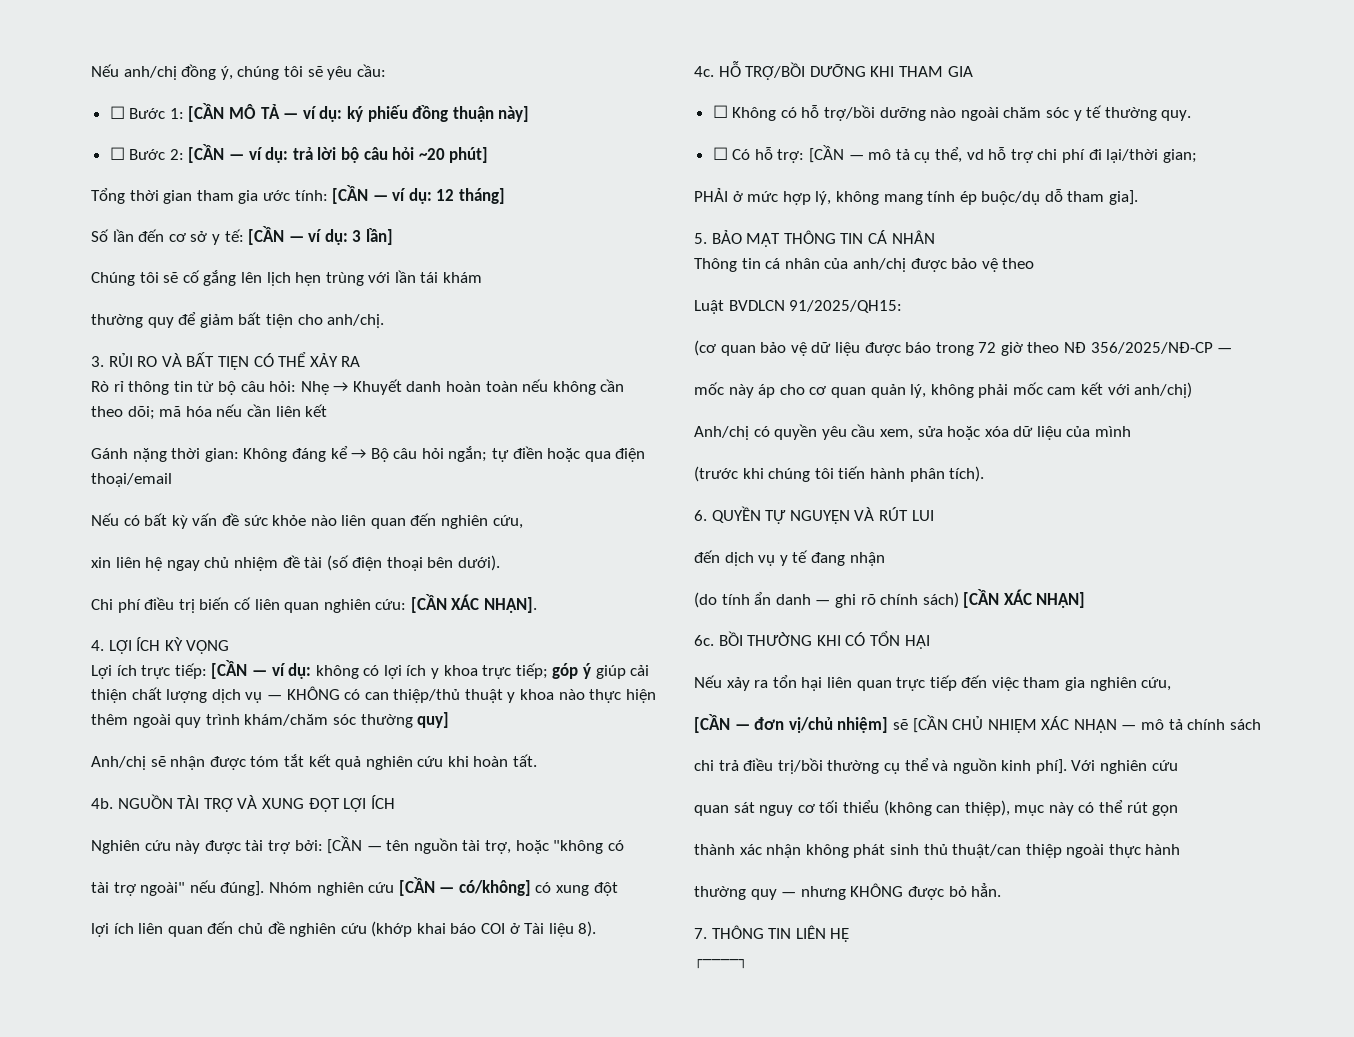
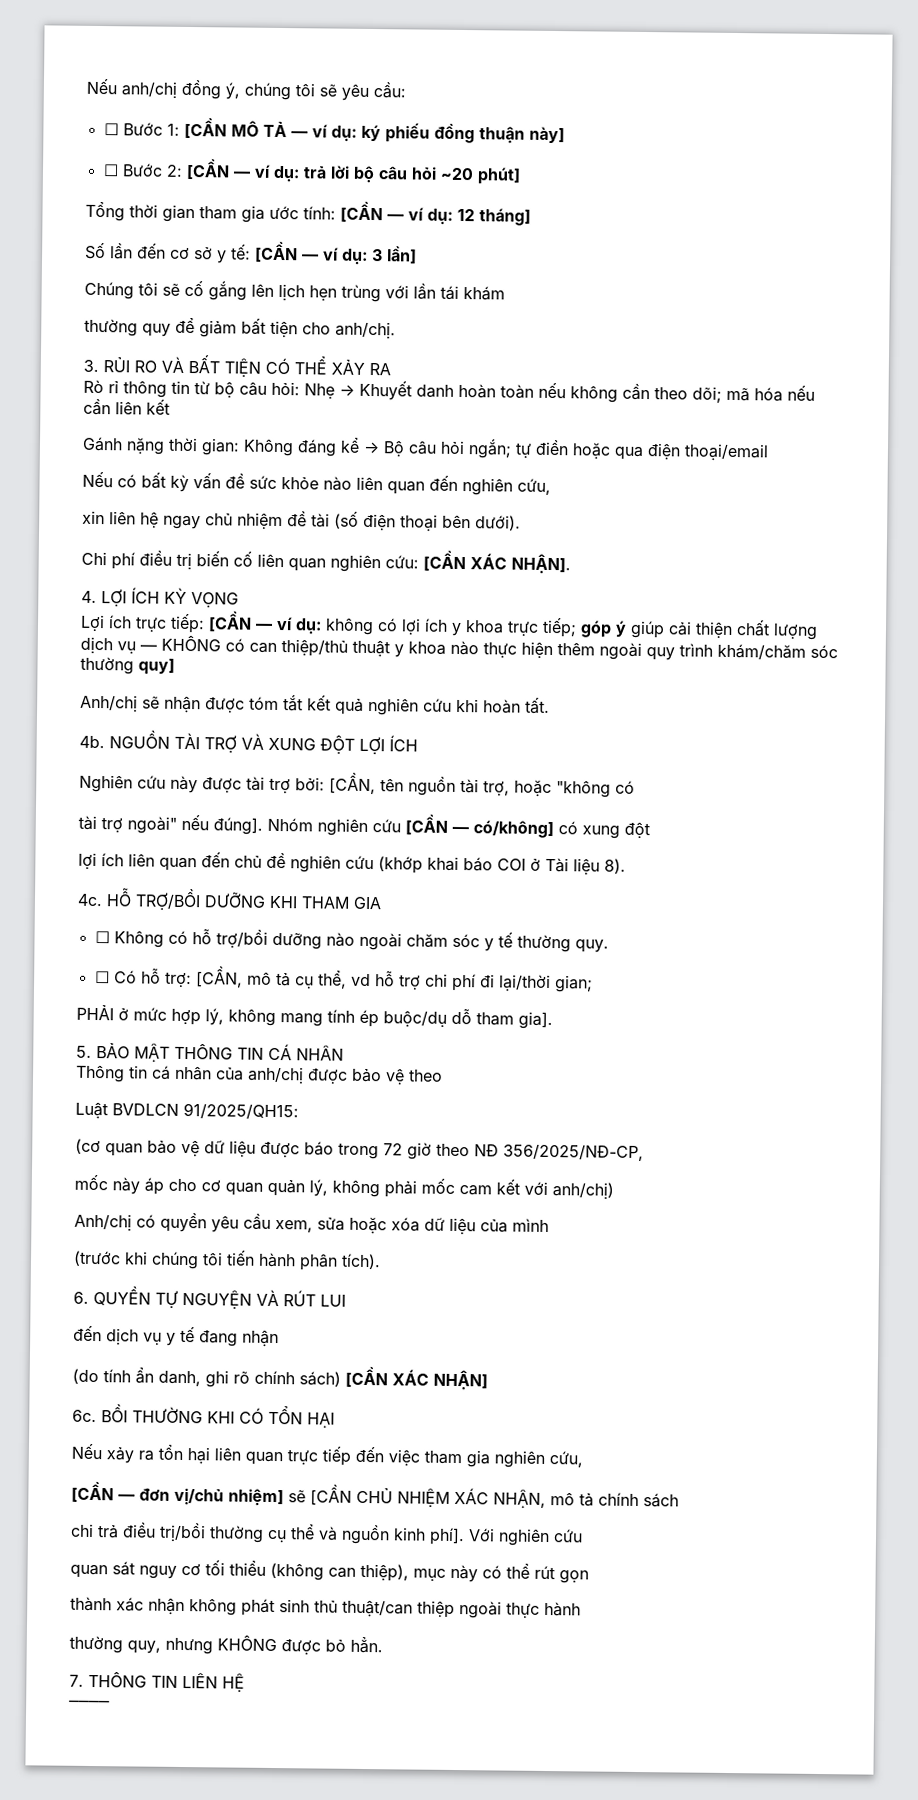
[327,836,382,854] [CẦN — -> [329,772,376,795] [CẦN,
[809,145,864,163] [CẦN — -> [195,966,243,988] [CẦN,
[1090,342,1233,354] 356/2025/NĐ-CP — -> [503,1144,644,1162] 356/2025/NĐ-CP,
[775,594,831,605] danh — -> [158,1370,201,1387] danh,
[1073,719,1137,733] NHẬN — -> [493,1488,546,1509] NHẬN,
[750,889,797,900] quy — -> [127,1640,161,1654] quy,
[694,959,748,969] ┌────┐ -> [68,1699,110,1708] ────

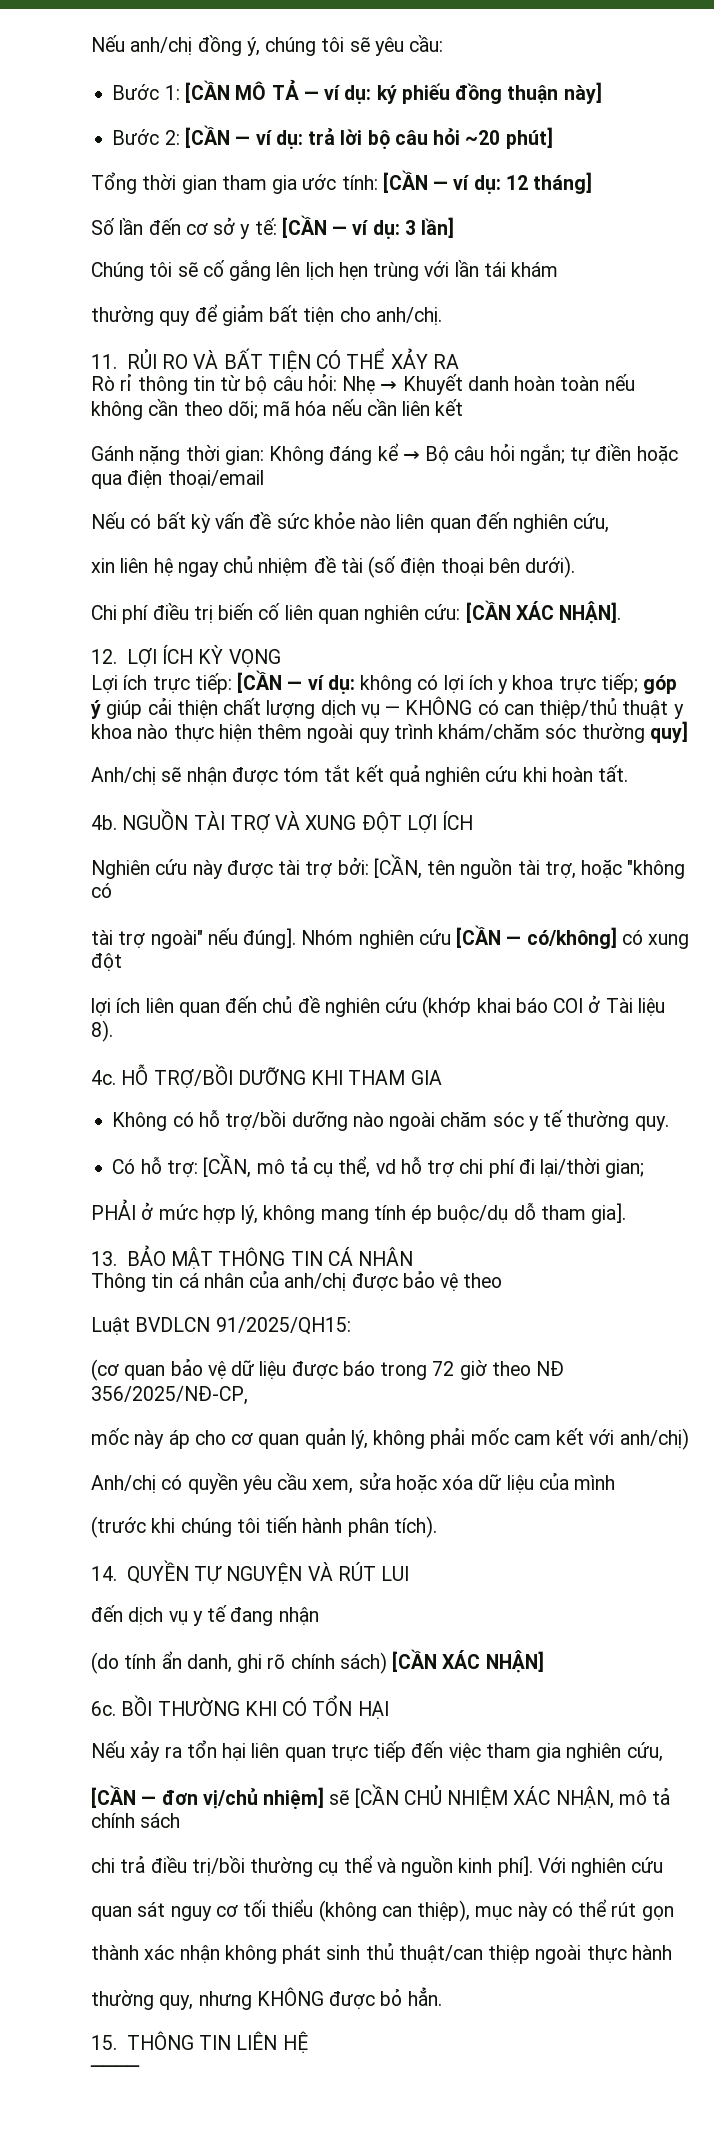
[103,123,119,136] ☐ -> (444, 43) none
[102,164,119,177] ☐ -> (602, 93) none
[83,359,99,373] 3. -> [91,354,117,369] 11.
[81,590,97,603] 4. -> [91,649,117,664] 12.
[94,930,110,944] ☐ -> (442, 1077) none
[94,970,110,984] ☐ -> (669, 1123) none
[76,1045,92,1058] 5. -> [91,1251,117,1266] 13.
[73,1291,89,1304] 6. -> [91,1566,117,1581] 14.
[69,1674,84,1687] 7. -> [91,2035,117,2050] 15.

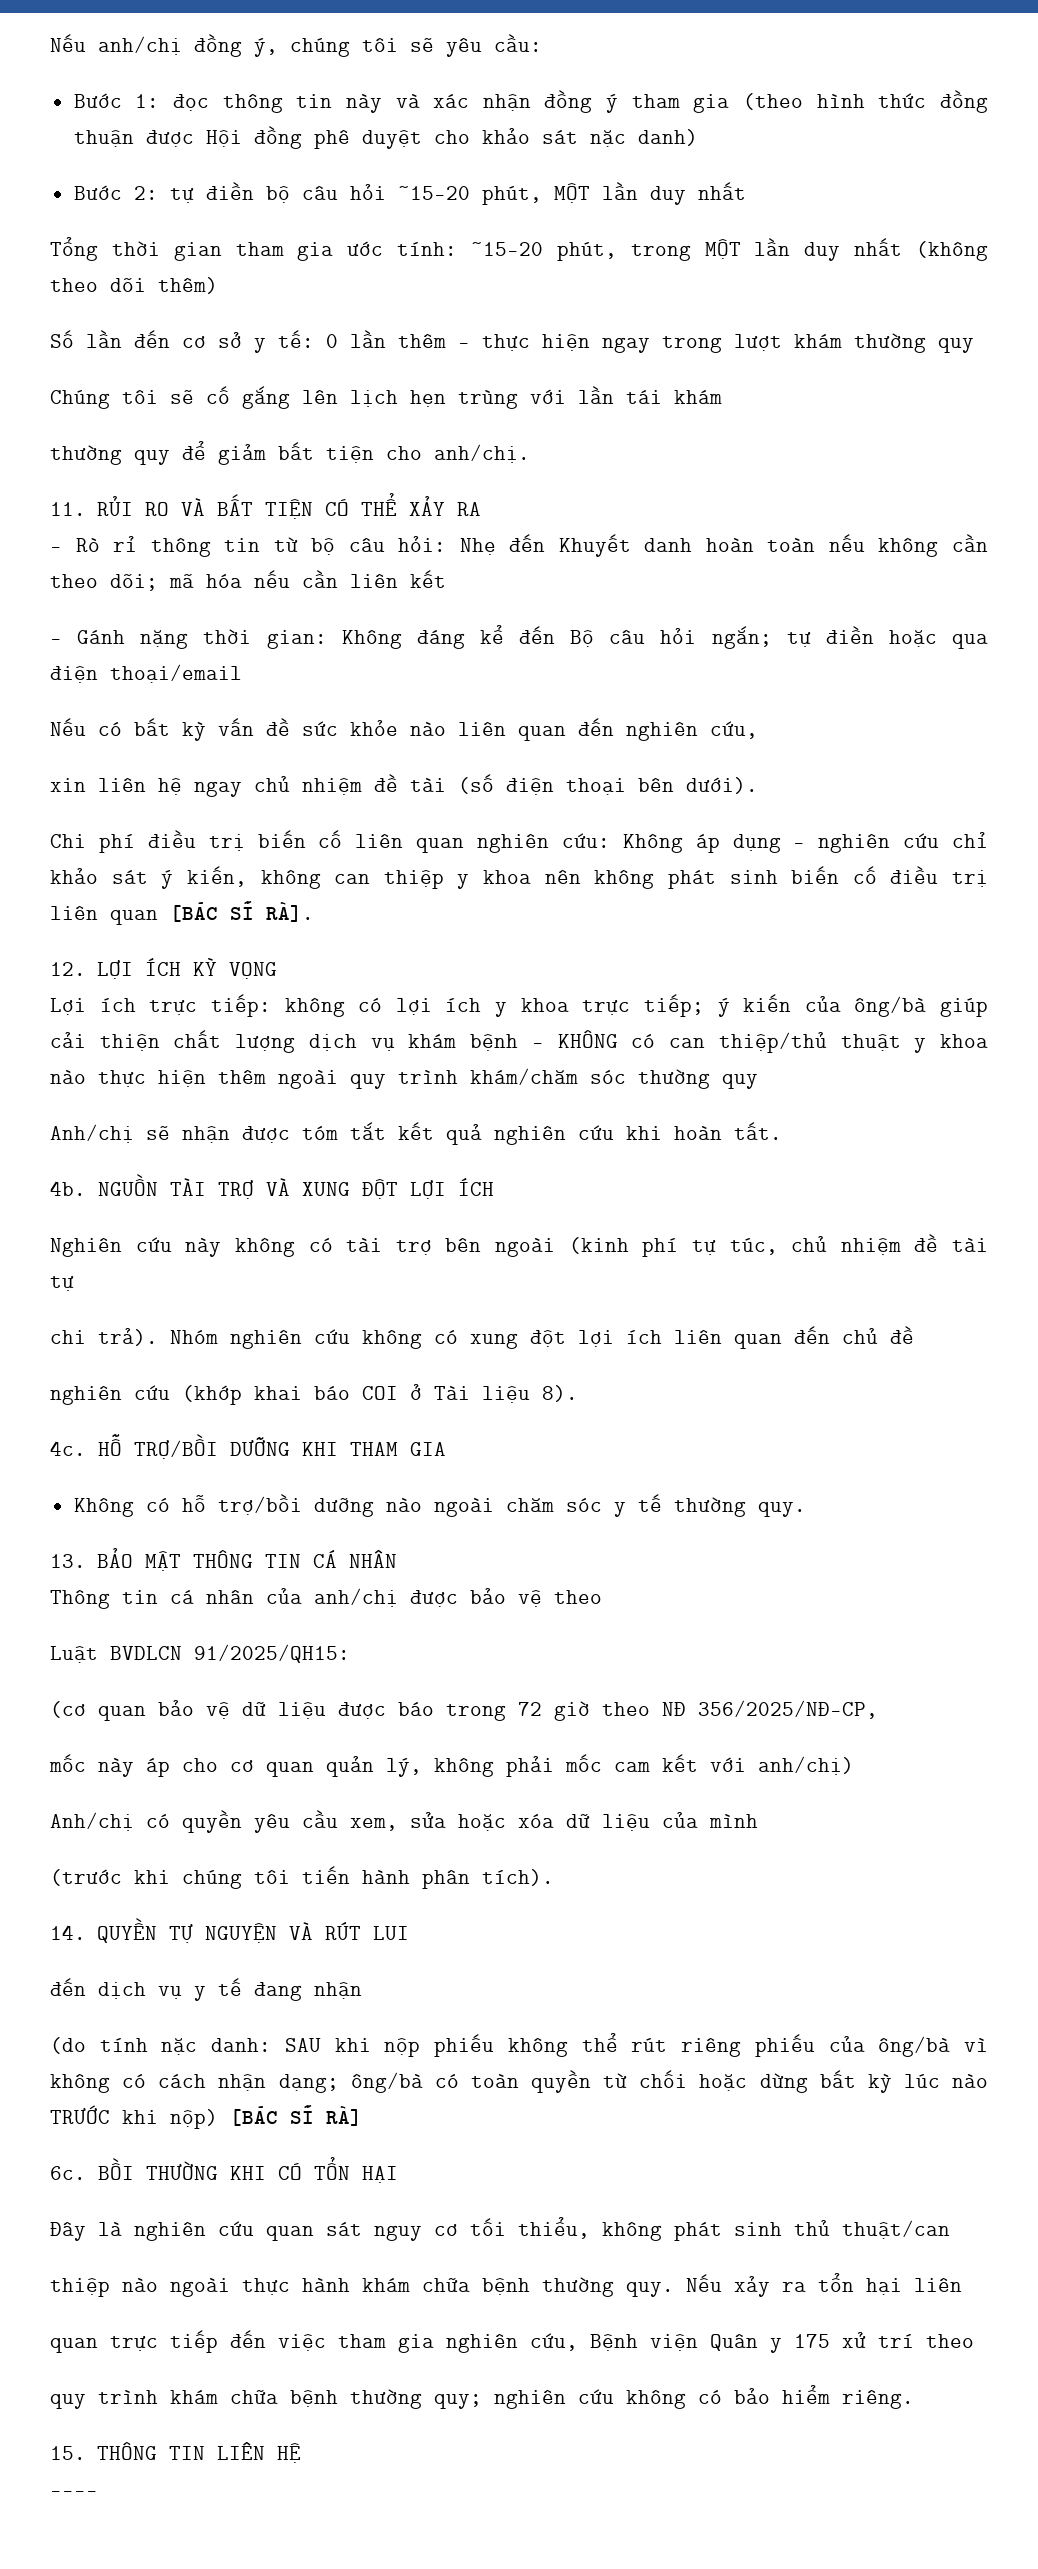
[184,79,602,104] [112,125,553,149] [CẦN MÔ TẢ — ví dụ: ký phiếu đồng thuận này] // Bước 2: [CẦN — ví dụ: trả lời bộ câu hỏi ~20 phút] -> [172,90,989,113] [73,126,698,149] [73,182,746,205] đọc thông tin này và xác nhận đồng ý tham gia (theo hình thức đồng thuận được Hội đồng phê duyệt cho khảo sát nặc danh) // Bước 2: tự điền bộ câu hỏi ~15–20 phút, MỘT lần duy nhất
[382,170,593,194] [CẦN — ví dụ: 12 tháng] -> [470,238,989,261] [50,277,218,294] ~15–20 phút, trong MỘT lần duy nhất (không theo dõi thêm)
[281,215,455,239] [CẦN — ví dụ: 3 lần] -> [326,330,974,353] 0 lần thêm — thực hiện ngay trong lượt khám thường quy
(459, 361) none -> [50,547,62,552] -
[380,381,398,391] → -> [509,534,546,552] đến
(464, 407) none -> [50,639,62,644] -
[402,451,420,461] → -> [519,626,555,644] đến
[465,600,622,624] [CẦN XÁC NHẬN]. -> [622,832,988,853] [50,866,988,889] [50,900,314,925] Không áp dụng — nghiên cứu chỉ khảo sát ý kiến, không can thiệp y khoa nên không phát sinh biến cố điều trị liên quan [BÁC SĨ RÀ].
[237,670,355,694] [CẦN — ví dụ: -> (271, 1005) none
[643,675,678,694] [90,700,101,719] góp ý -> [717,994,927,1017] ý kiến của ông/bà
(380, 711) none -> [408,1034,519,1051] khám bệnh
[649,721,688,743] quy] -> [722,1074,758,1089] quy
[226,854,686,879] [91,883,112,898] [91,925,617,949] được tài trợ bởi: [CẦN, tên nguồn tài trợ, hoặc "không có // tài trợ ngoài" nếu đúng]. Nhóm nghiên cứu [CẦN — có/không] -> [234,1234,988,1257] [50,1276,74,1291] [50,1328,422,1349] không có tài trợ bên ngoài (kinh phí tự túc, chủ nhiệm đề tài tự // chi trả). Nhóm nghiên cứu không
(122, 962) // -> (566, 1338) none
(320, 1004) none -> (914, 1335) //
[112,1153,645,1178] [91,1199,627,1224] // Có hỗ trợ: [CẦN, mô tả cụ thể, vd hỗ trợ chi phí đi lại/thời gian; // PHẢI ở mức hợp lý, không mang tính ép buộc/dụ dỗ tham gia]. -> (806, 1509) none
[161,1649,544,1674] ẩn danh, ghi rõ chính sách) [CẦN XÁC NHẬN] -> [161,2033,989,2057] [50,2070,988,2093] [50,2104,362,2129] nặc danh: SAU khi nộp phiếu không thể rút riêng phiếu của ông/bà vì không có cách nhận dạng; ông/bà có toàn quyền từ chối hoặc dừng bất kỳ lúc nào TRƯỚC khi nộp) [BÁC SĨ RÀ]
(389, 1710) none -> [50,2217,950,2241] [50,2277,674,2297] Đây là nghiên cứu quan sát nguy cơ tối thiểu, không phát sinh thủ thuật/can // thiệp nào ngoài thực hành khám chữa bệnh thường quy.
(280, 1750) none -> (962, 2284) //
[91,1784,671,1809] [91,1813,181,1828] [91,1855,664,1877] [91,1899,674,1922] [91,1943,672,1964] [91,1987,442,2010] // [CẦN — đơn vị/chủ nhiệm] sẽ [CẦN CHỦ NHIỆM XÁC NHẬN, mô tả chính sách // chi trả điều trị/bồi thường cụ thể và nguồn kinh phí]. Với nghiên cứu // quan sát nguy cơ tối thiểu (không can thiệp), mục này có thể rút gọn // thành xác nhận không phát sinh thủ thuật/can thiệp ngoài thực hành // thường quy, nhưng KHÔNG được bỏ hẳn. -> [590,2332,974,2353] [50,2385,914,2409] Bệnh viện Quân y 175 xử trí theo // quy trình khám chữa bệnh thường quy; nghiên cứu không có bảo hiểm riêng.
[90,2065,140,2073] ──── -> [50,2491,98,2496] ----

